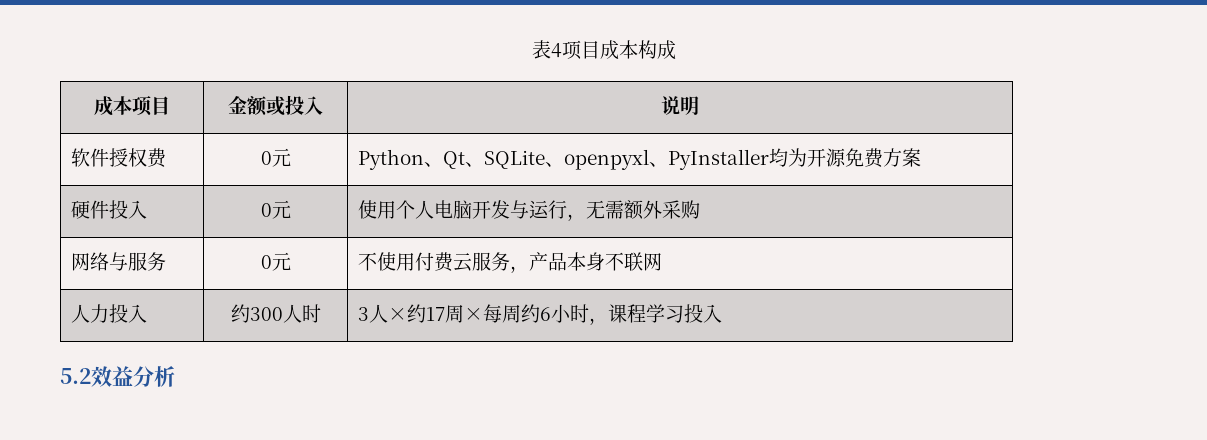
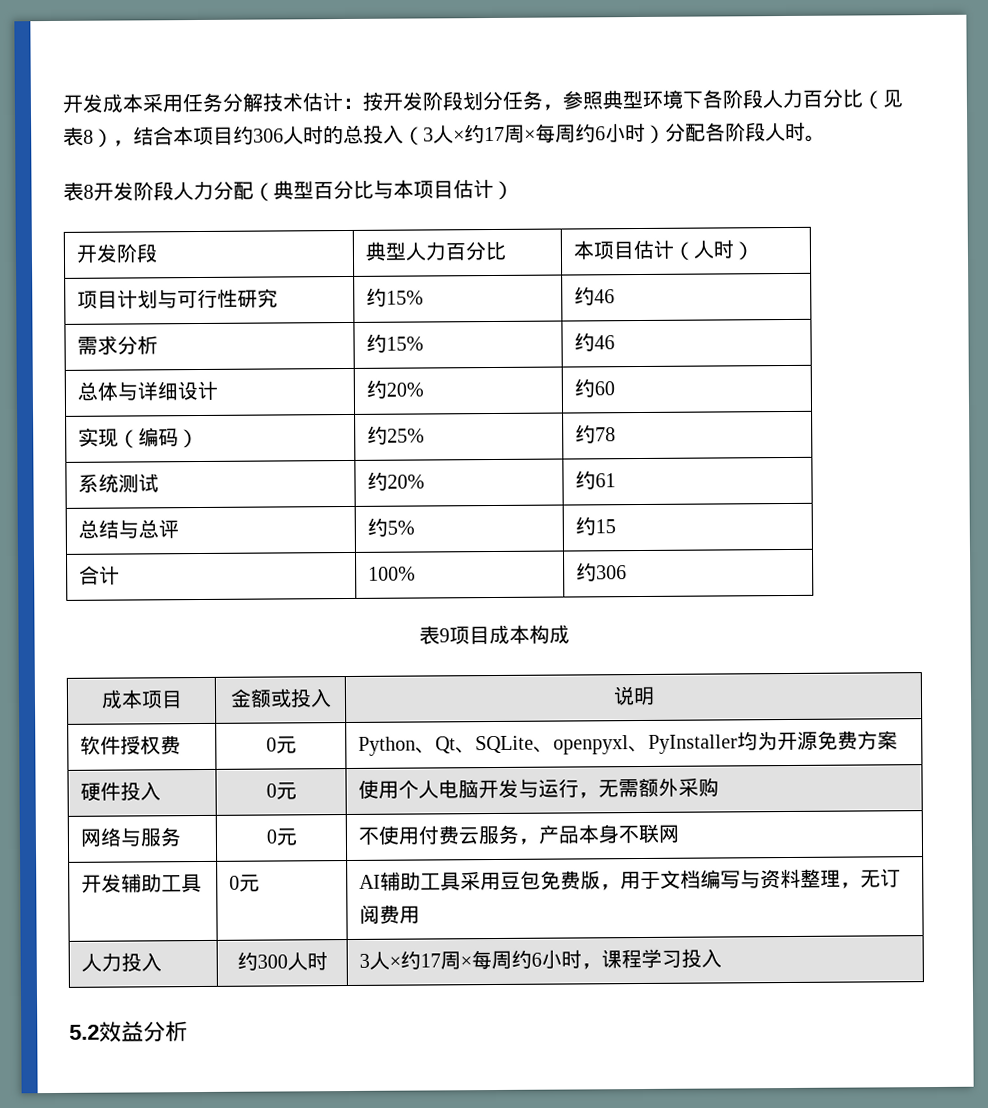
[531,40,562,59] 表4 -> [62,88,903,113] [63,121,826,148] [63,178,514,202] [75,243,158,263] [364,241,506,261] [572,239,755,261] [76,288,278,309] [365,287,424,307] [573,286,615,306] [76,335,158,355] [365,333,424,353] [573,332,615,352] [76,380,218,401] [365,379,424,399] [573,378,615,398] [77,427,199,449] [366,425,425,445] [574,424,616,444] [77,473,159,493] [366,471,425,491] [574,470,616,490] [77,519,179,539] [366,517,415,537] [574,516,616,536] [78,565,120,585] [367,566,416,581] [575,562,627,582] [419,625,450,645] 开发成本采用任务分解技术估计：按开发阶段划分任务，参照典型环境下各阶段人力百分比（见表8），结合本项目约306人时的总投入（3人×约17周×每周约6小时）分配各阶段人时。 // 表8开发阶段人力分配（典型百分比与本项目估计） // 开发阶段 | 典型人力百分比 | 本项目估计（人时） // 项目计划与可行性研究 | 约15% | 约46 // 需求分析 | 约15% | 约46 // 总体与详细设计 | 约20% | 约60 // 实现（编码） | 约25% | 约78 // 系统测试 | 约20% | 约61 // 总结与总评 | 约5% | 约15 // 合计 | 100% | 约306 // 表9
(662, 262) none -> [80,873,202,893] [228,874,260,892] [358,868,901,891] [358,904,420,924] // 开发辅助工具 | 0元 | AI辅助工具采用豆包免费版，用于文档编写与资料整理，无订阅费用

